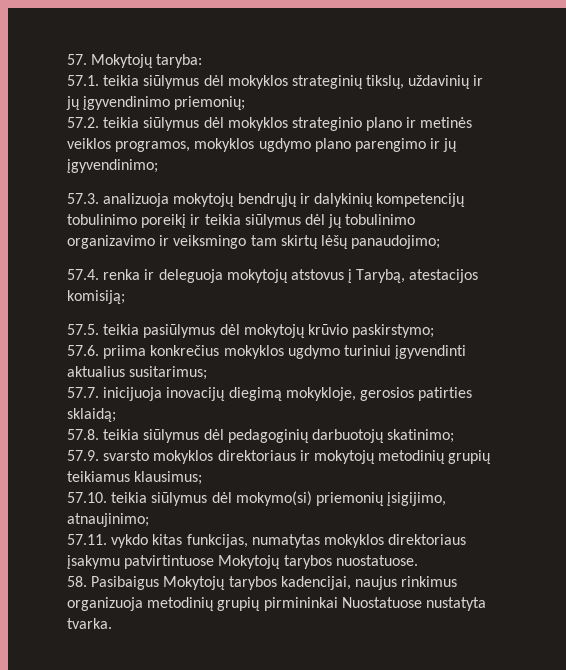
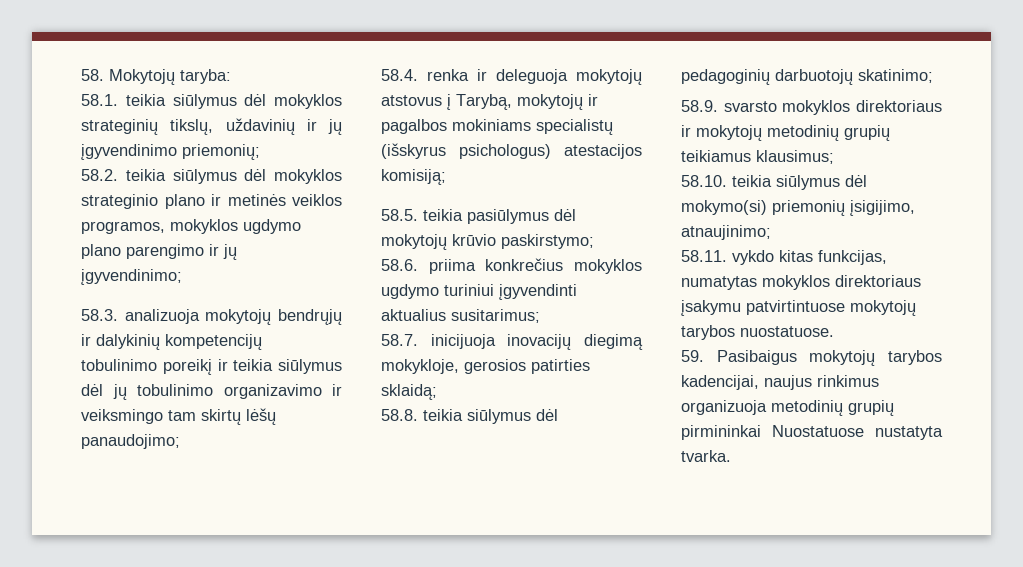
[67,54,87,65] 57. -> [81,69,104,81] 58.
[67,75,99,86] 57.1. -> [81,94,118,106] 58.1.
[67,117,99,128] 57.2. -> [81,169,118,181] 58.2.
[67,193,99,204] 57.3. -> [81,309,118,321] 58.3.
[67,269,99,280] 57.4. -> [381,69,418,81] 58.4.
(406, 276) none -> [517,94,598,110] [381,119,613,135] [381,143,551,159] mokytojų ir pagalbos mokiniams specialistų (išskyrus psichologus)
[67,324,99,335] 57.5. -> [381,209,418,221] 58.5.
[67,345,99,356] 57.6. -> [381,259,418,271] 58.6.
[67,387,99,398] 57.7. -> [381,334,418,346] 58.7.
[67,429,99,440] 57.8. -> [381,409,418,421] 58.8.
[67,450,99,461] 57.9. -> [681,100,718,112] 58.9.
[67,492,107,503] 57.10. -> [681,175,727,187] 58.10.
[67,534,107,545] 57.11. -> [681,250,727,262] 58.11.
[218,555,281,569] Mokytojų -> [850,300,916,316] mokytojų
[67,576,226,590] 58. Pasibaigus Mokytojų -> [681,350,876,366] 59. Pasibaigus mokytojų

